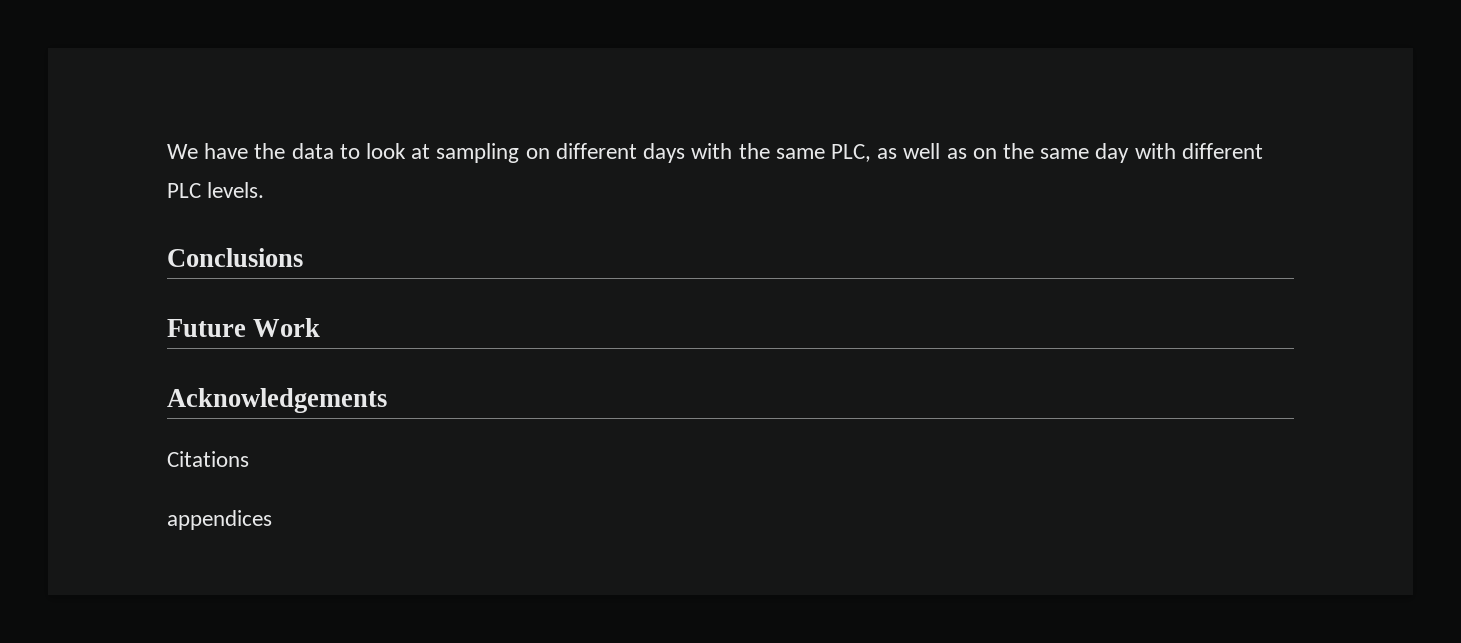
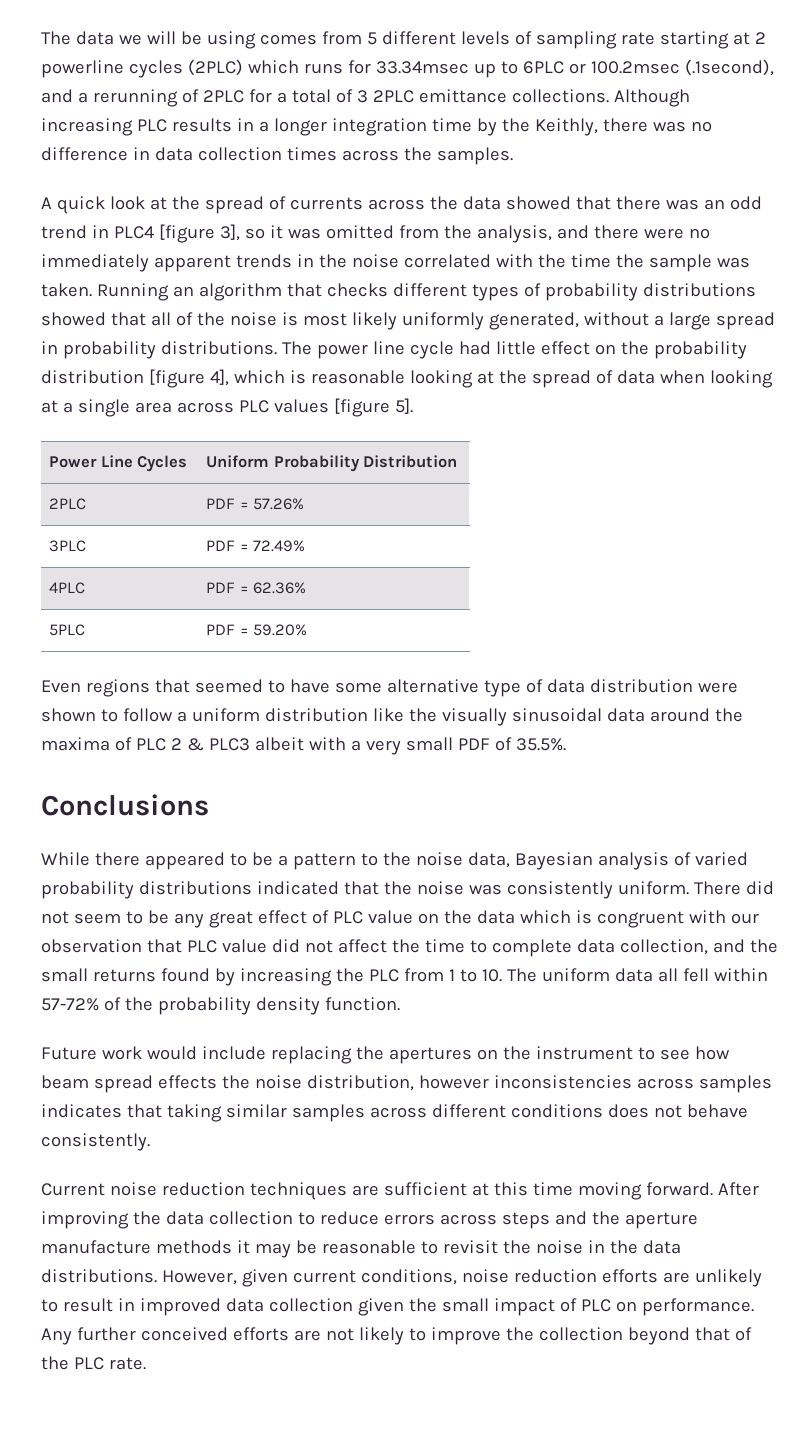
[167,143,1263,163] [167,182,265,198] [167,248,303,267] [167,318,321,337] [167,388,387,413] [167,451,249,467] [167,510,272,530] We have the data to look at sampling on different days with the same PLC, as well as on the same day with different PLC levels. // Conclusions // Future Work // Acknowledgements // Citations // appendices -> [41,31,766,49] [41,59,774,78] [41,89,690,107] [41,118,712,136] [41,147,513,165] [41,196,762,214] [41,224,710,243] [41,254,750,272] [41,283,756,301] [41,312,775,330] [41,341,747,359] [41,369,773,388] [41,398,413,417] [49,455,188,472] [206,455,458,472] [49,498,87,510] [206,498,305,510] [49,540,87,552] [206,540,306,552] [49,582,86,594] [206,582,307,594] [49,624,86,636] [206,624,308,636] [41,679,738,697] [41,708,743,726] [41,737,566,755] [41,794,209,816] [41,852,748,870] [41,881,774,899] [41,910,759,928] [41,939,778,957] [41,968,768,986] [41,997,400,1015] [41,1046,730,1064] [41,1075,772,1093] [41,1104,748,1122] [41,1133,150,1151] [41,1182,759,1200] [41,1211,698,1229] [41,1240,681,1258] [41,1269,762,1287] [41,1298,754,1316] [41,1327,752,1345] [41,1356,146,1370] The data we will be using comes from 5 different levels of sampling rate starting at 2 powerline cycles (2PLC) which runs for 33.34msec up to 6PLC or 100.2msec (.1second), and a rerunning of 2PLC for a total of 3 2PLC emittance collections. Although increasing PLC results in a longer integration time by the Keithly, there was no difference in data collection times across the samples. // A quick look at the spread of currents across the data showed that there was an odd trend in PLC4 [figure 3], so it was omitted from the analysis, and there were no immediately apparent trends in the noise correlated with the time the sample was taken. Running an algorithm that checks different types of probability distributions showed that all of the noise is most likely uniformly generated, without a large spread in probability distributions. The power line cycle had little effect on the probability distribution [figure 4], which is reasonable looking at the spread of data when looking at a single area across PLC values [figure 5]. // Power Line Cycles | Uniform Probability Distribution // 2PLC | PDF = 57.26% // 3PLC | PDF = 72.49% // 4PLC | PDF = 62.36% // 5PLC | PDF = 59.20% // Even regions that seemed to have some alternative type of data distribution were shown to follow a uniform distribution like the visually sinusoidal data around the maxima of PLC 2 & PLC3 albeit with a very small PDF of 35.5%. // Conclusions // While there appeared to be a pattern to the noise data, Bayesian analysis of varied probability distributions indicated that the noise was consistently uniform. There did not seem to be any great effect of PLC value on the data which is congruent with our observation that PLC value did not affect the time to complete data collection, and the small returns found by increasing the PLC from 1 to 10. The uniform data all fell within 57-72% of the probability density function. // Future work would include replacing the apertures on the instrument to see how beam spread effects the noise distribution, however inconsistencies across samples indicates that taking similar samples across different conditions does not behave consistently. // Current noise reduction techniques are sufficient at this time moving forward. After improving the data collection to reduce errors across steps and the aperture manufacture methods it may be reasonable to revisit the noise in the data distributions. However, given current conditions, noise reduction efforts are unlikely to result in improved data collection given the small impact of PLC on performance. Any further conceived efforts are not likely to improve the collection beyond that of the PLC rate.

